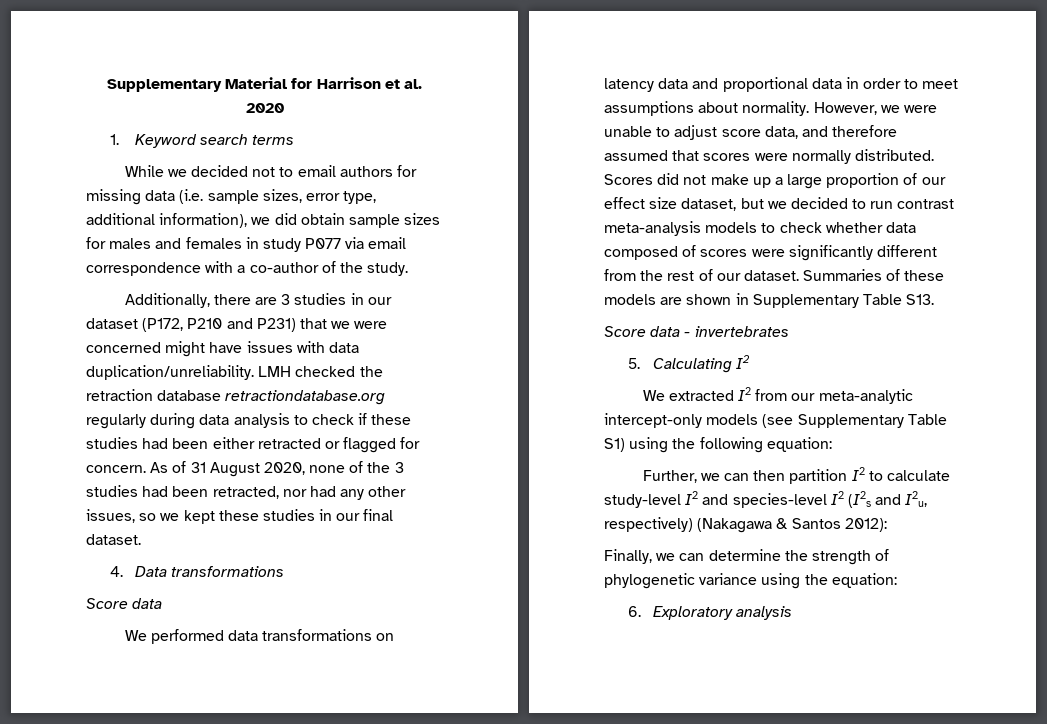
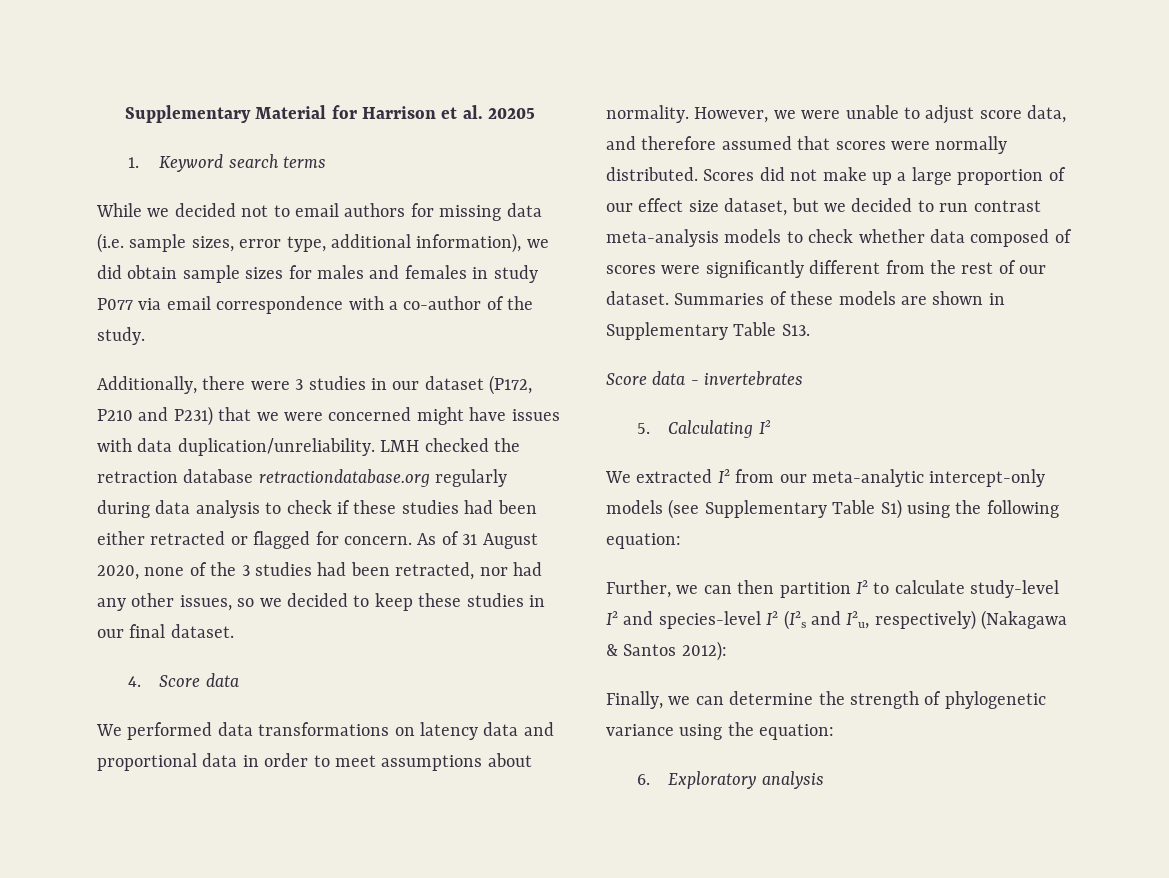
[245,103,284,113] 2020 -> [488,108,536,119] 20205
[255,297,278,305] are -> [250,381,290,390] were
[183,510,215,524] kept -> [287,593,413,611] decided to keep
[134,566,284,577] Data transformations // -> (142, 681) none

